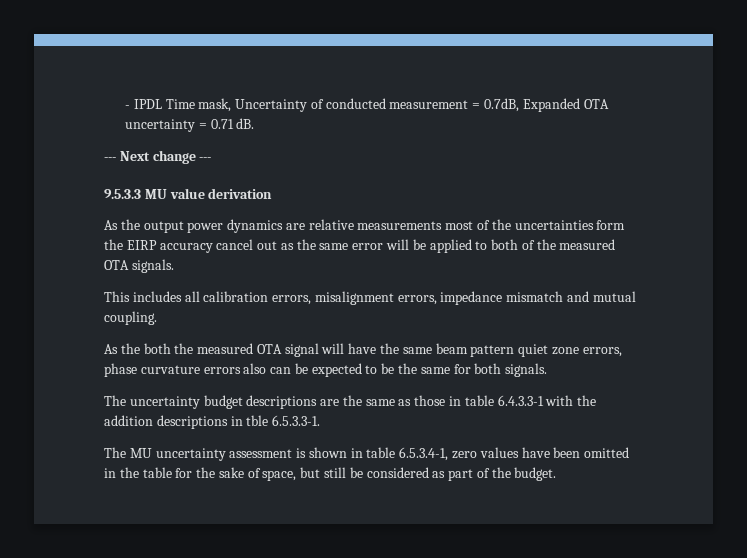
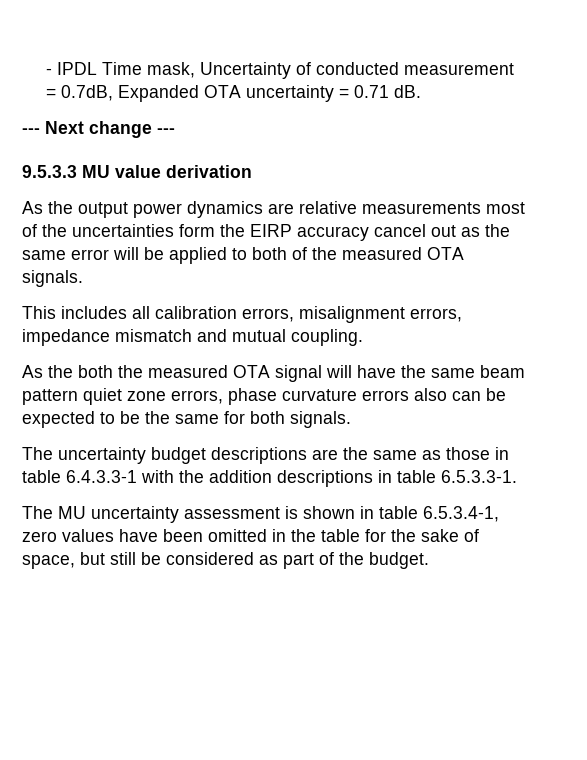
[246,415,269,426] tble -> [397,470,436,483] table

